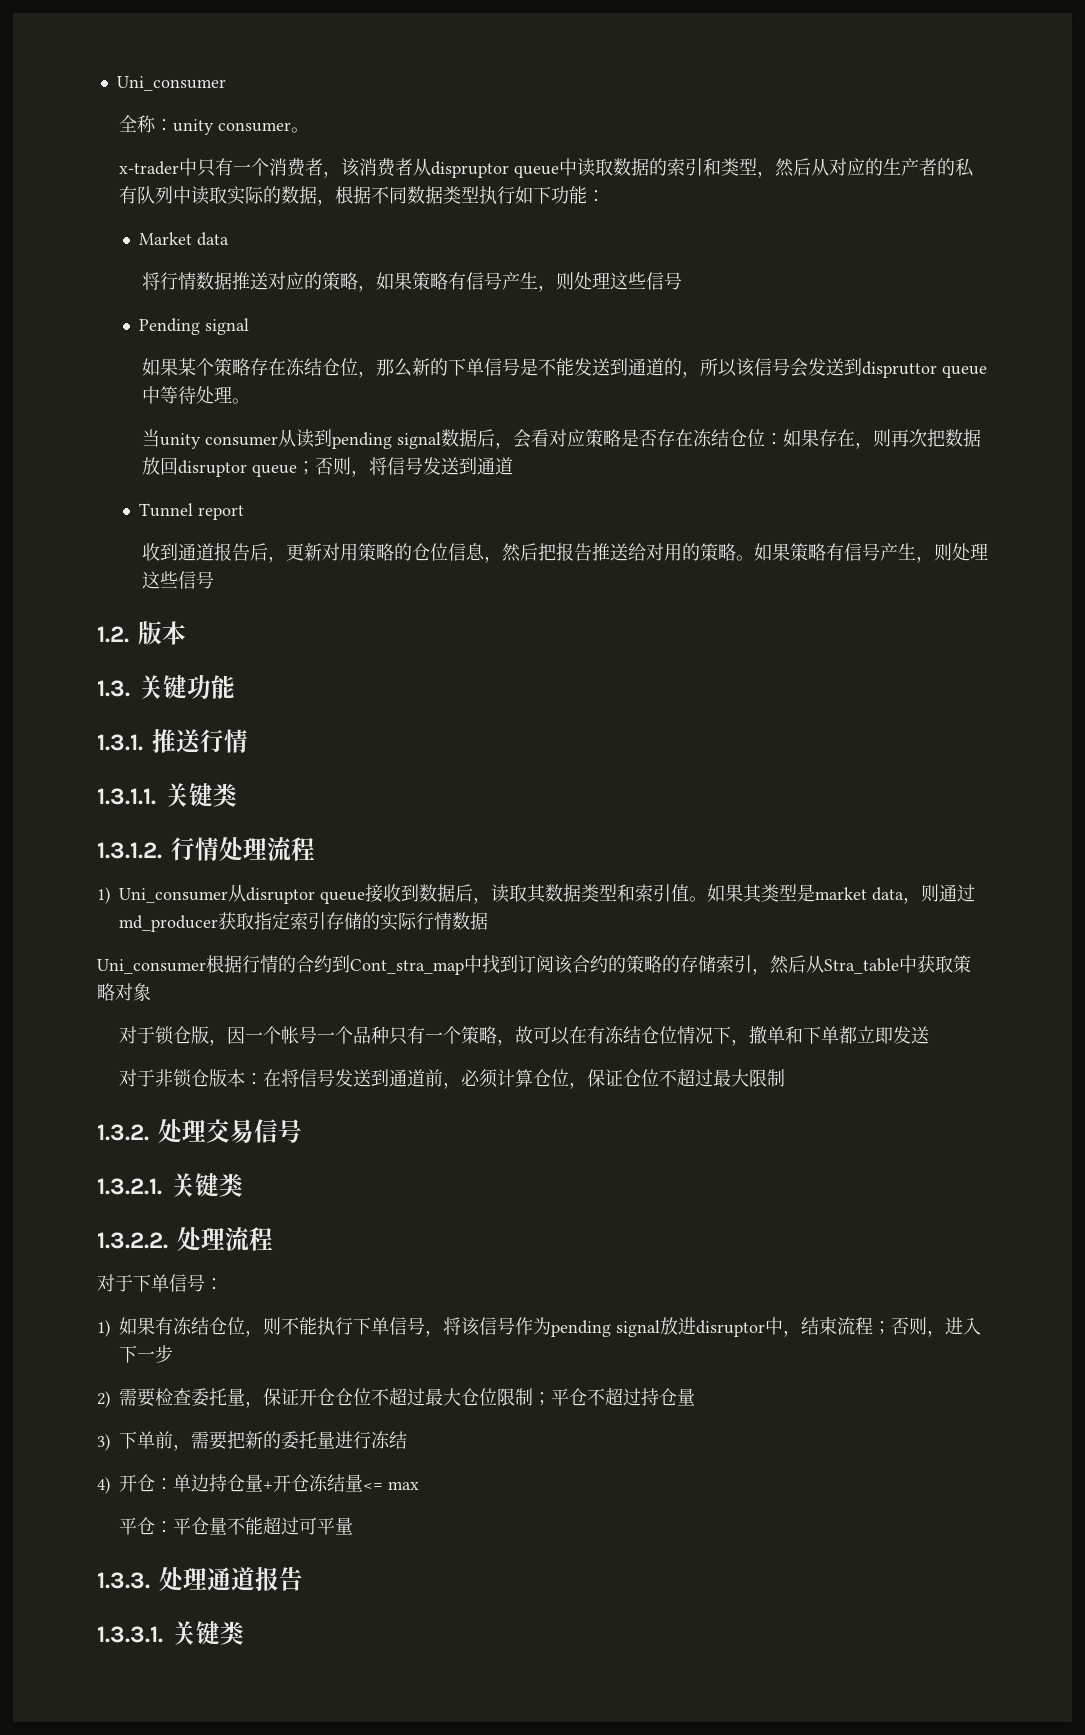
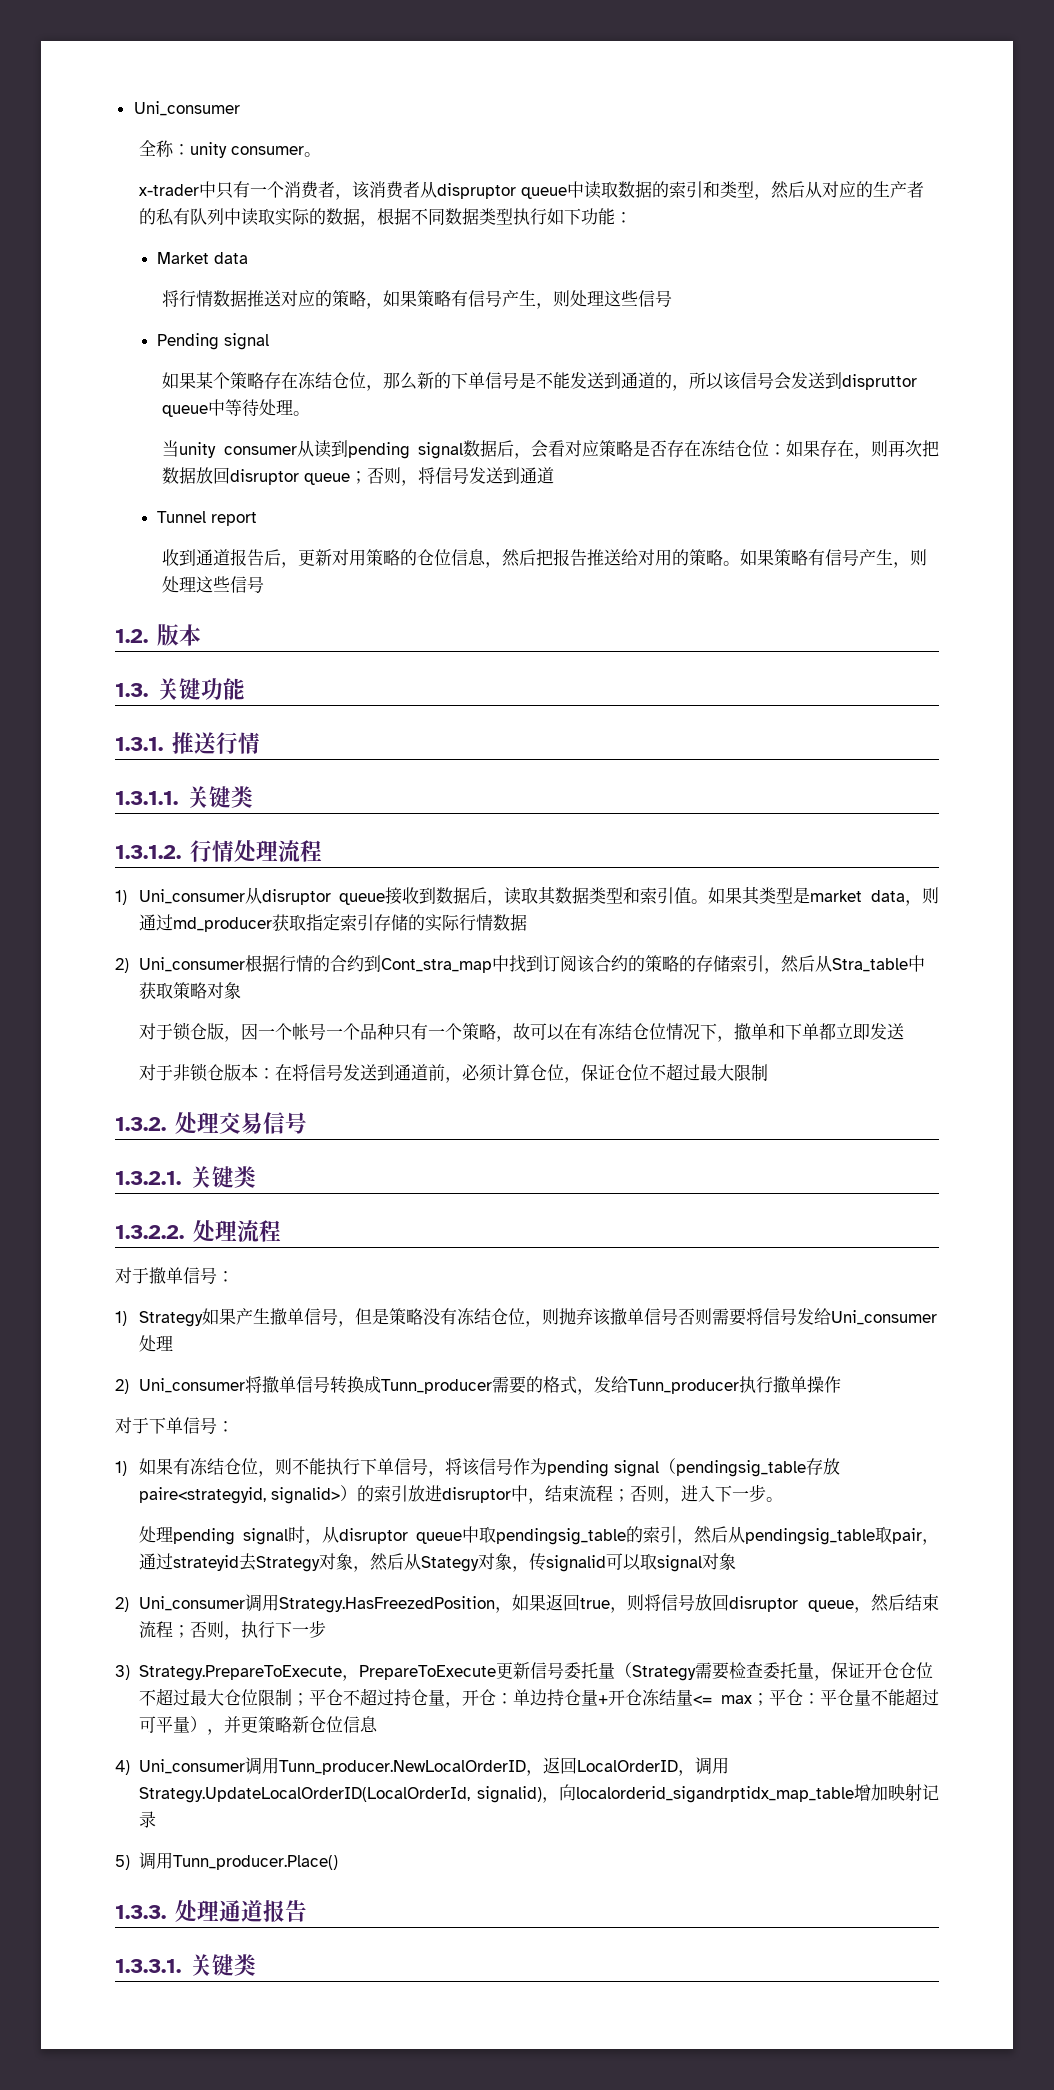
(489, 921) none -> [115,958,129,973] 2)
(273, 1239) none -> [115,1267,234,1284] [115,1308,937,1327] [138,1335,173,1352] [115,1376,841,1395] // 对于撤单信号： // 1) Strategy如果产生撤单信号，但是策略没有冻结仓位，则抛弃该撤单信号否则需要将信号发给Uni_consumer处理 // 2) Uni_consumer将撤单信号转换成Tunn_producer需要的格式，发给Tunn_producer执行撤单操作
(661, 1328) none -> [658,1458,840,1477] [138,1485,408,1504] （pendingsig_table存放paire<strategyid, signalid>）的索引
[97,1391,110,1408] // 2) -> [765,1497,783,1502] [138,1526,939,1545] [138,1553,736,1572] [115,1594,939,1613] [138,1620,326,1640] [115,1662,696,1681] 。 // 处理pending signal时，从disruptor queue中取pendingsig_table的索引，然后从pendingsig_table取pair，通过strateyid去Strategy对象，然后从Stategy对象，传signalid可以取signal对象 // 2) Uni_consumer调用Strategy.HasFreezedPosition，如果返回true，则将信号放回disruptor queue，然后结束流程；否则，执行下一步 // 3) Strategy.PrepareToExecute，PrepareToExecute更新信号委托量（Strategy
[97,1431,408,1451] [97,1477,110,1494] // 3)下单前，需要把新的委托量进行冻结 // 4) -> [444,1702,462,1708] ，
(420, 1485) // -> [752,1693,769,1706] ；
(354, 1526) none -> [189,1716,378,1735] [115,1757,729,1776] [138,1784,939,1803] [138,1811,156,1828] [115,1852,338,1870] ），并更策略新仓位信息 // 4) Uni_consumer调用Tunn_producer.NewLocalOrderID，返回LocalOrderID，调用Strategy.UpdateLocalOrderID(LocalOrderId, signalid)，向localorderid_sigandrptidx_map_table增加映射记录 // 5)调用Tunn_producer.Place()

